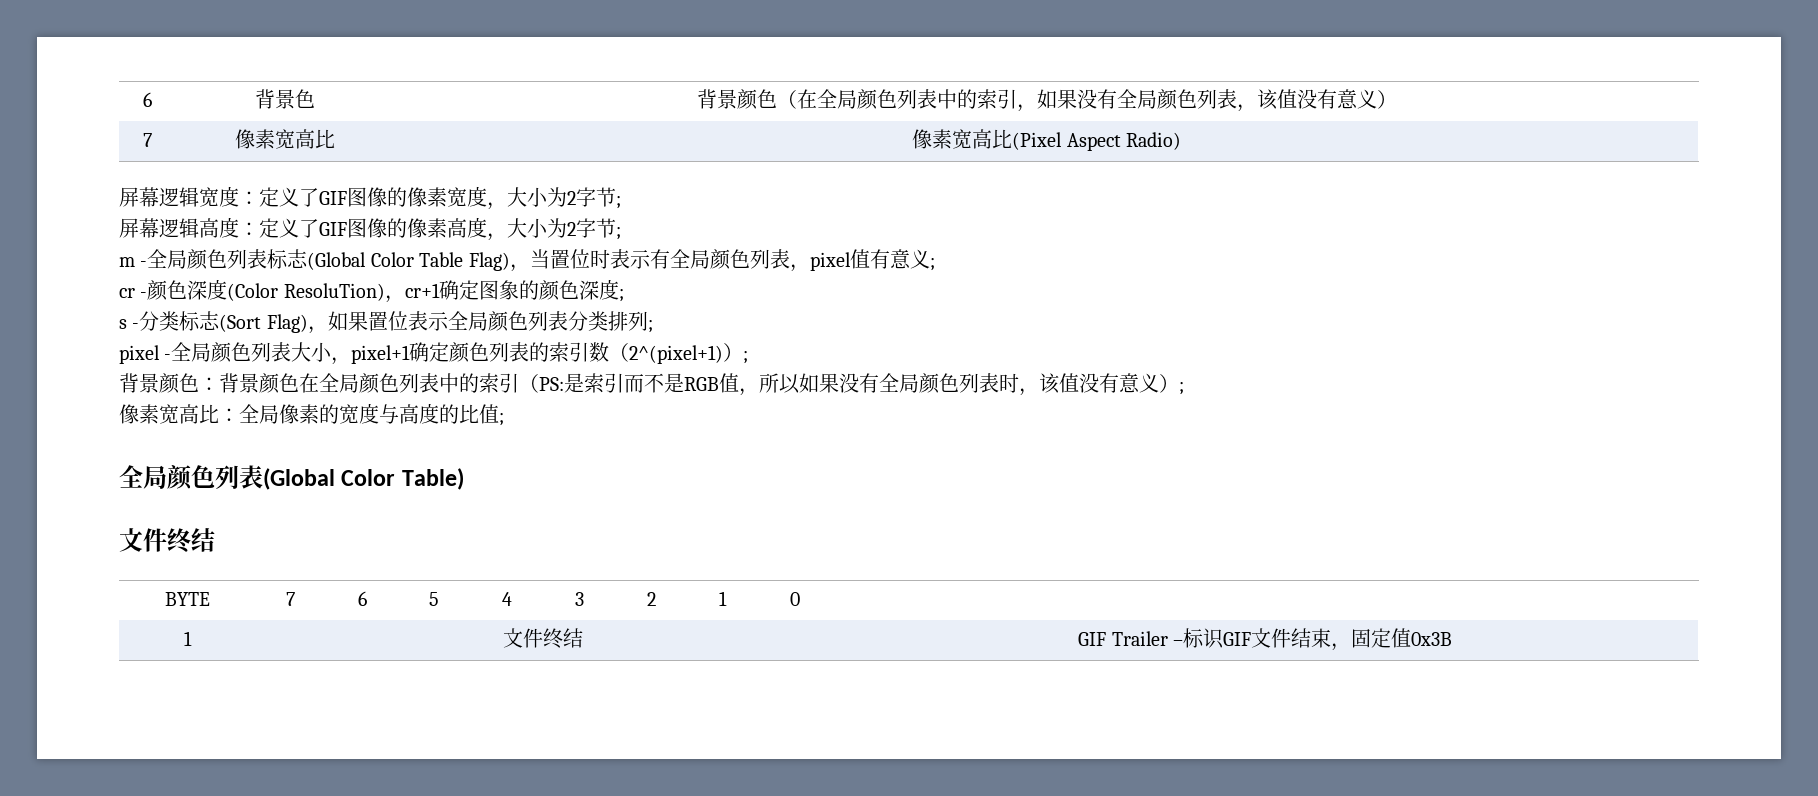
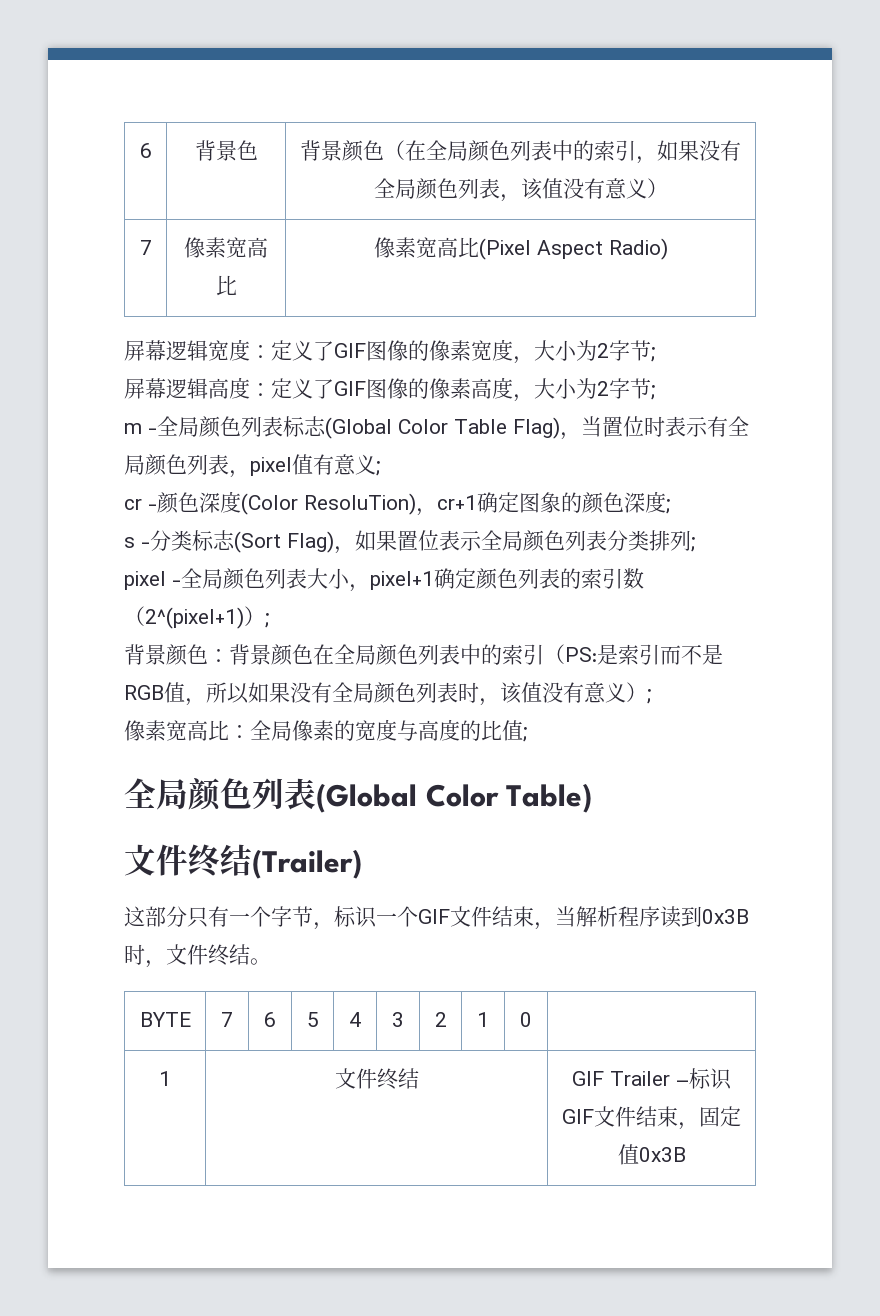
(215, 540) none -> [252,849,362,879] [124,906,749,930] [124,944,271,968] (Trailer) // 这部分只有一个字节，标识一个GIF文件结束，当解析程序读到0x3B时，文件终结。

